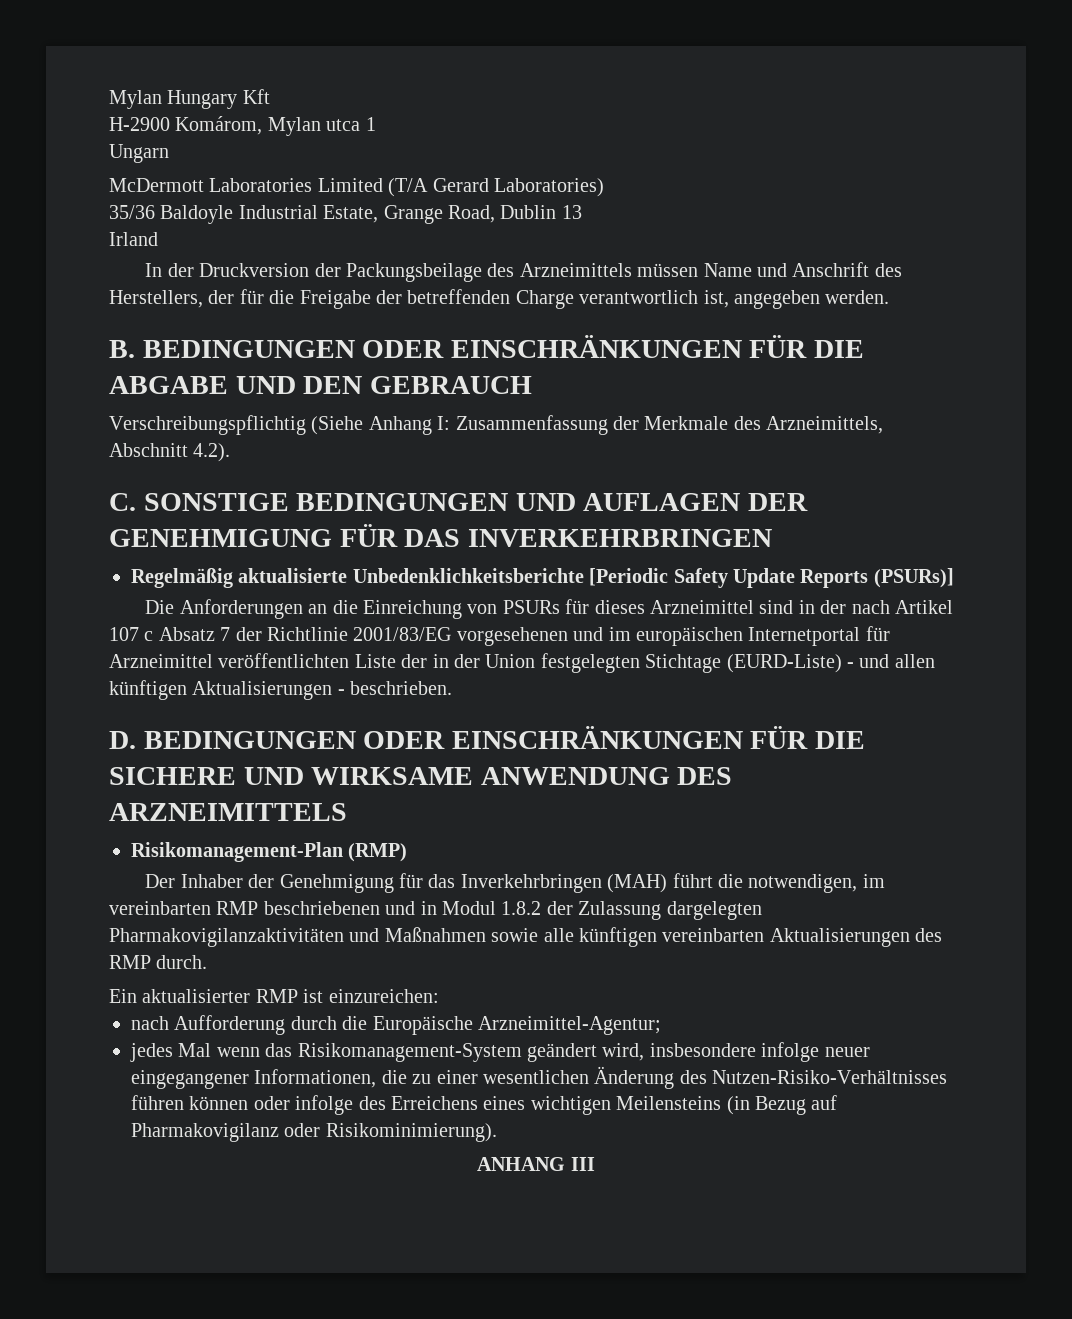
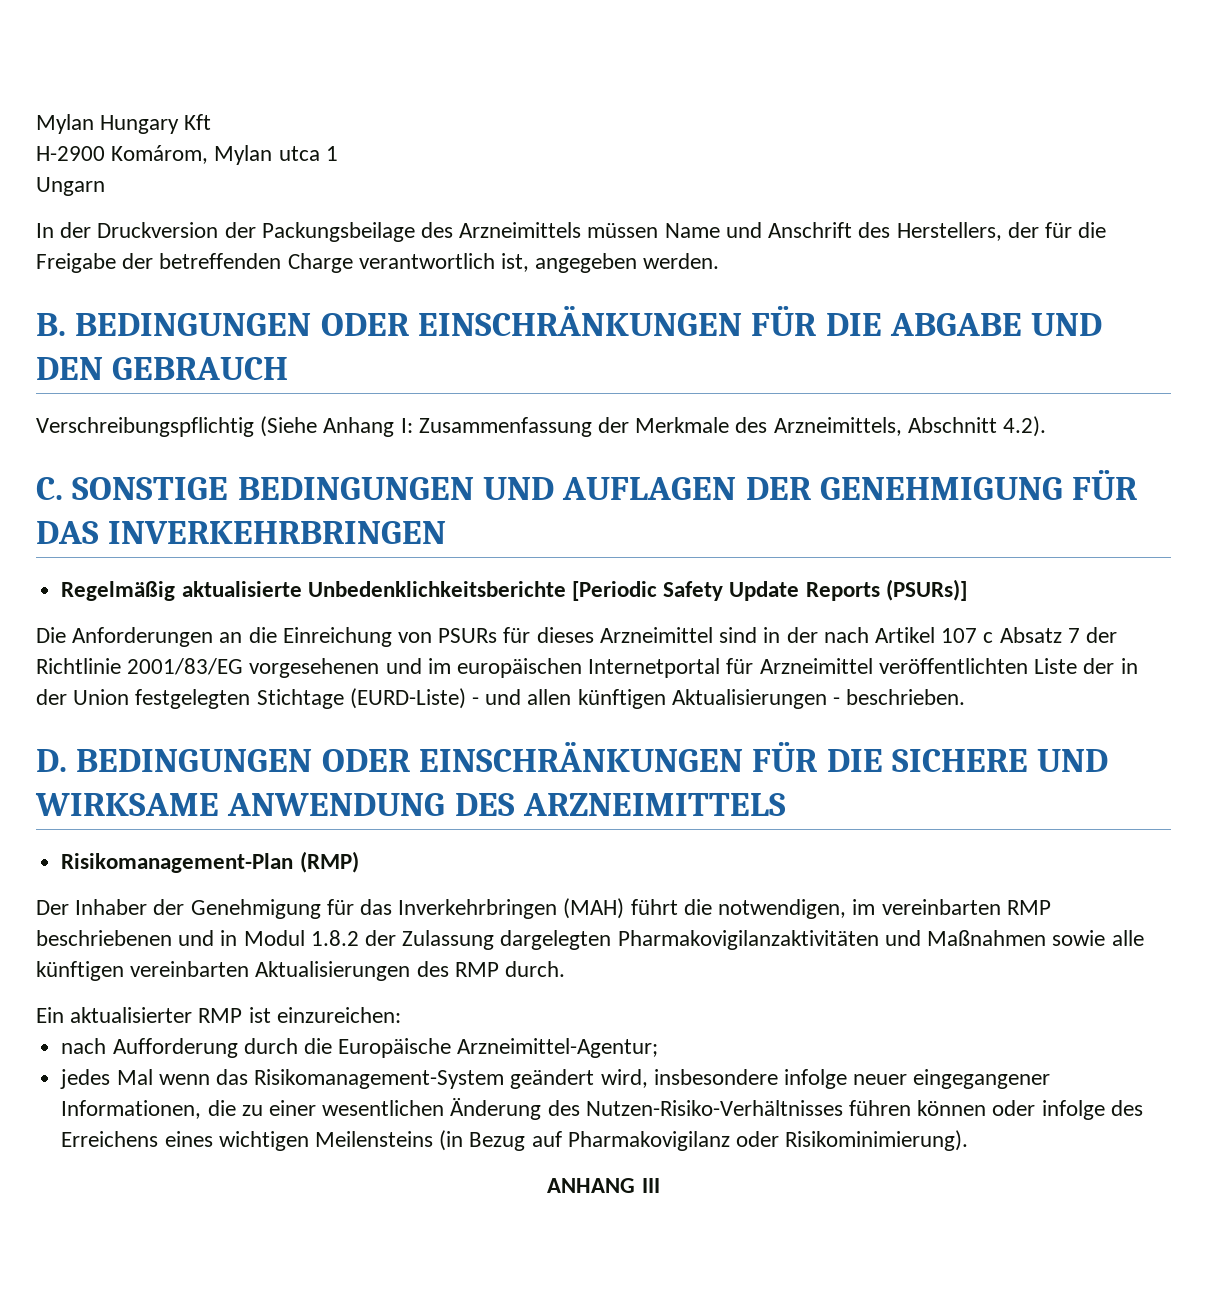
[109,178,604,197] [109,205,582,224] [109,232,158,246] // McDermott Laboratories Limited (T/A Gerard Laboratories) // 35/36 Baldoyle Industrial Estate, Grange Road, Dublin 13 // Irland -> (105, 186) none

